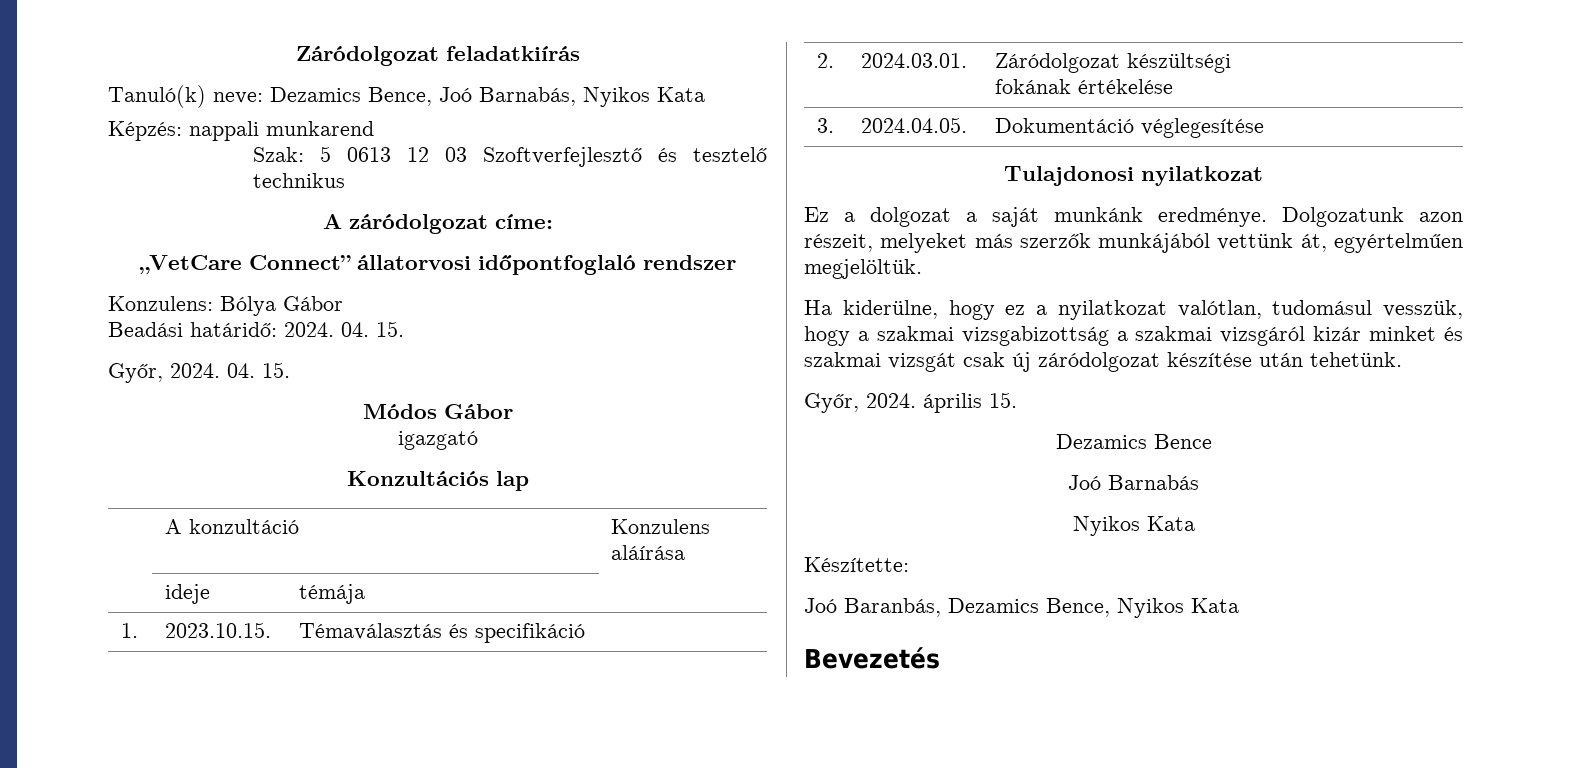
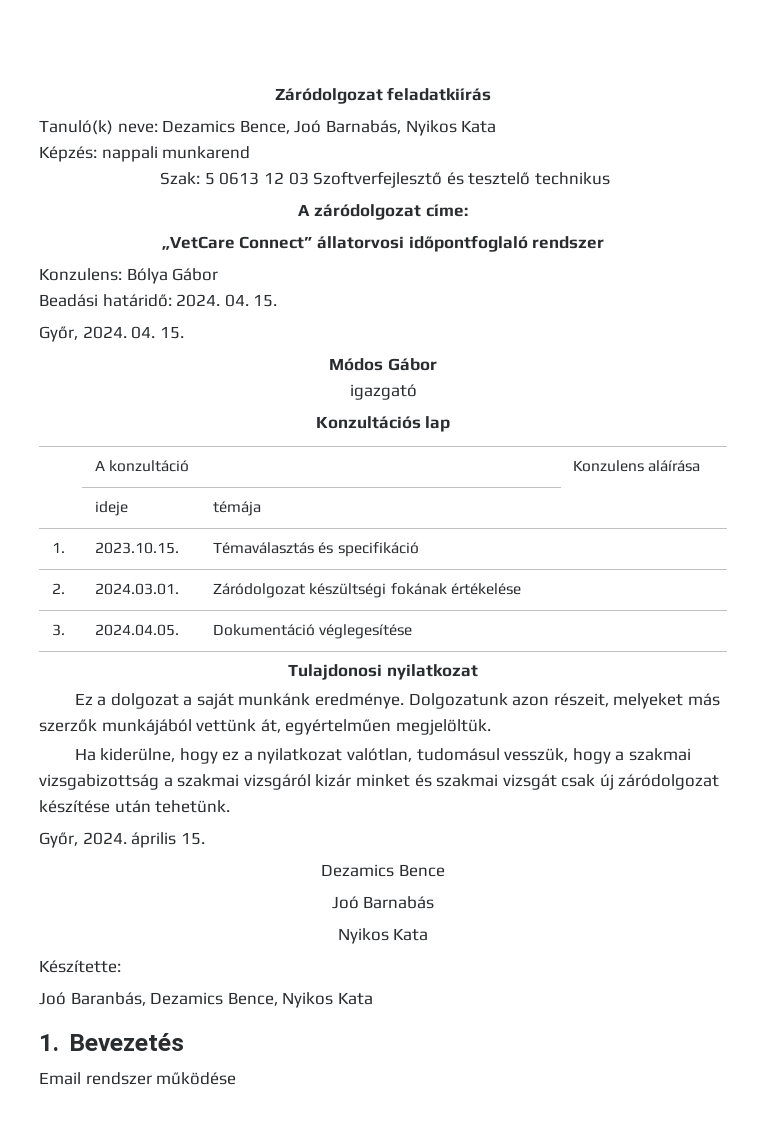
(1239, 605) none -> [39,1034,59,1051] 1.
(940, 658) none -> [39,1072,237,1085] // Email rendszer működése

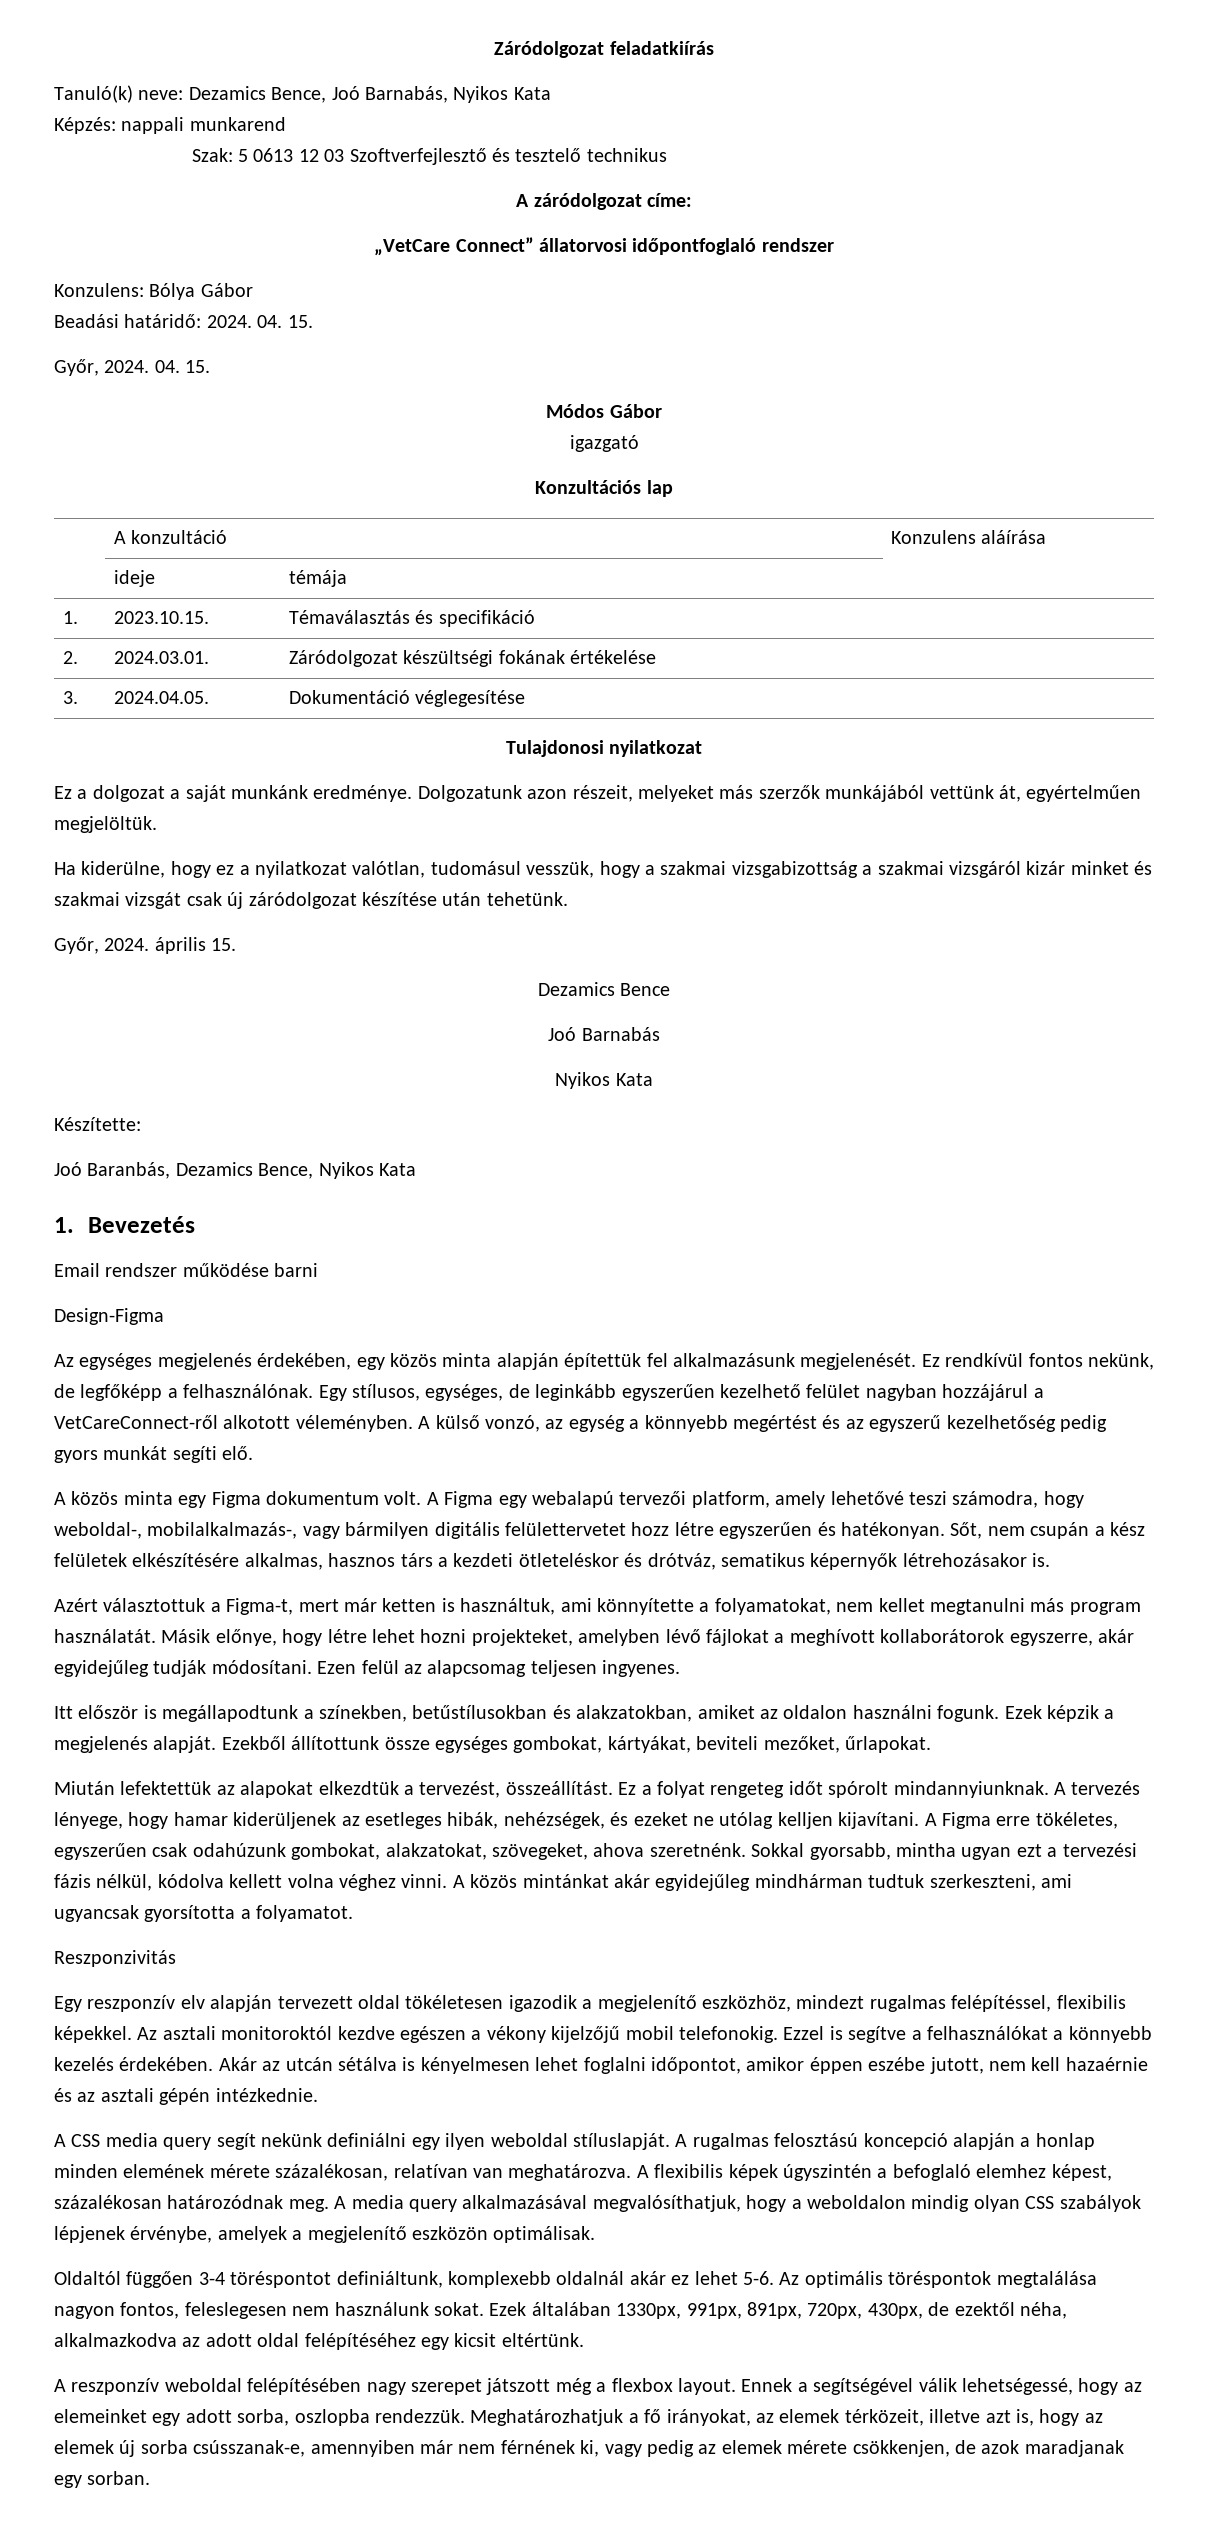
(237, 1078) none -> [274,1263,319,1277] [54,1308,164,1325] [54,1353,1154,1370] [54,1384,1044,1401] [54,1415,1107,1432] [54,1446,254,1463] [54,1491,1084,1508] [54,1522,1145,1539] [54,1553,1051,1570] [54,1598,1141,1615] [54,1629,1134,1646] [54,1660,681,1677] [54,1705,1115,1722] [54,1736,931,1753] [54,1781,1141,1798] [54,1812,1118,1829] [54,1843,1137,1860] [54,1874,1072,1891] [54,1905,354,1922] [54,1950,176,1967] [54,1995,1126,2012] [54,2026,1152,2043] [54,2057,1148,2074] [54,2088,318,2105] [54,2133,1095,2150] [54,2164,1112,2181] [54,2195,1141,2212] [54,2226,596,2243] [54,2271,1097,2288] [54,2302,1067,2319] [54,2333,584,2350] [54,2378,1142,2395] [54,2409,1103,2426] [54,2440,1124,2457] [54,2471,151,2488] barni // Design-Figma // Az egységes megjelenés érdekében, egy közös minta alapján építettük fel alkalmazásunk megjelenését. Ez rendkívül fontos nekünk, de legfőképp a felhasználónak. Egy stílusos, egységes, de leginkább egyszerűen kezelhető felület nagyban hozzájárul a VetCareConnect-ről alkotott véleményben. A külső vonzó, az egység a könnyebb megértést és az egyszerű kezelhetőség pedig gyors munkát segíti elő. // A közös minta egy Figma dokumentum volt. A Figma egy webalapú tervezői platform, amely lehetővé teszi számodra, hogy weboldal-, mobilalkalmazás-, vagy bármilyen digitális felülettervetet hozz létre egyszerűen és hatékonyan. Sőt, nem csupán a kész felületek elkészítésére alkalmas, hasznos társ a kezdeti ötleteléskor és drótváz, sematikus képernyők létrehozásakor is. // Azért választottuk a Figma-t, mert már ketten is használtuk, ami könnyítette a folyamatokat, nem kellet megtanulni más program használatát. Másik előnye, hogy létre lehet hozni projekteket, amelyben lévő fájlokat a meghívott kollaborátorok egyszerre, akár egyidejűleg tudják módosítani. Ezen felül az alapcsomag teljesen ingyenes. // Itt először is megállapodtunk a színekben, betűstílusokban és alakzatokban, amiket az oldalon használni fogunk. Ezek képzik a megjelenés alapját. Ezekből állítottunk össze egységes gombokat, kártyákat, beviteli mezőket, űrlapokat. // Miután lefektettük az alapokat elkezdtük a tervezést, összeállítást. Ez a folyat rengeteg időt spórolt mindannyiunknak. A tervezés lényege, hogy hamar kiderüljenek az esetleges hibák, nehézségek, és ezeket ne utólag kelljen kijavítani. A Figma erre tökéletes, egyszerűen csak odahúzunk gombokat, alakzatokat, szövegeket, ahova szeretnénk. Sokkal gyorsabb, mintha ugyan ezt a tervezési fázis nélkül, kódolva kellett volna véghez vinni. A közös mintánkat akár egyidejűleg mindhárman tudtuk szerkeszteni, ami ugyancsak gyorsította a folyamatot. // Reszponzivitás // Egy reszponzív elv alapján tervezett oldal tökéletesen igazodik a megjelenítő eszközhöz, mindezt rugalmas felépítéssel, flexibilis képekkel. Az asztali monitoroktól kezdve egészen a vékony kijelzőjű mobil telefonokig. Ezzel is segítve a felhasználókat a könnyebb kezelés érdekében. Akár az utcán sétálva is kényelmesen lehet foglalni időpontot, amikor éppen eszébe jutott, nem kell hazaérnie és az asztali gépén intézkednie. // A CSS media query segít nekünk definiálni egy ilyen weboldal stíluslapját. A rugalmas felosztású koncepció alapján a honlap minden elemének mérete százalékosan, relatívan van meghatározva. A flexibilis képek úgyszintén a befoglaló elemhez képest, százalékosan határozódnak meg. A media query alkalmazásával megvalósíthatjuk, hogy a weboldalon mindig olyan CSS szabályok lépjenek érvénybe, amelyek a megjelenítő eszközön optimálisak. // Oldaltól függően 3-4 töréspontot definiáltunk, komplexebb oldalnál akár ez lehet 5-6. Az optimális töréspontok megtalálása nagyon fontos, feleslegesen nem használunk sokat. Ezek általában 1330px, 991px, 891px, 720px, 430px, de ezektől néha, alkalmazkodva az adott oldal felépítéséhez egy kicsit eltértünk. // A reszponzív weboldal felépítésében nagy szerepet játszott még a flexbox layout. Ennek a segítségével válik lehetségessé, hogy az elemeinket egy adott sorba, oszlopba rendezzük. Meghatározhatjuk a fő irányokat, az elemek térközeit, illetve azt is, hogy az elemek új sorba csússzanak-e, amennyiben már nem férnének ki, vagy pedig az elemek mérete csökkenjen, de azok maradjanak egy sorban.

